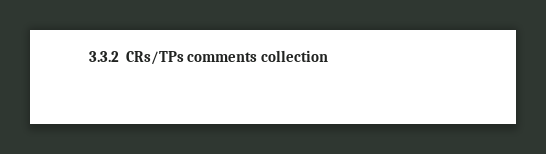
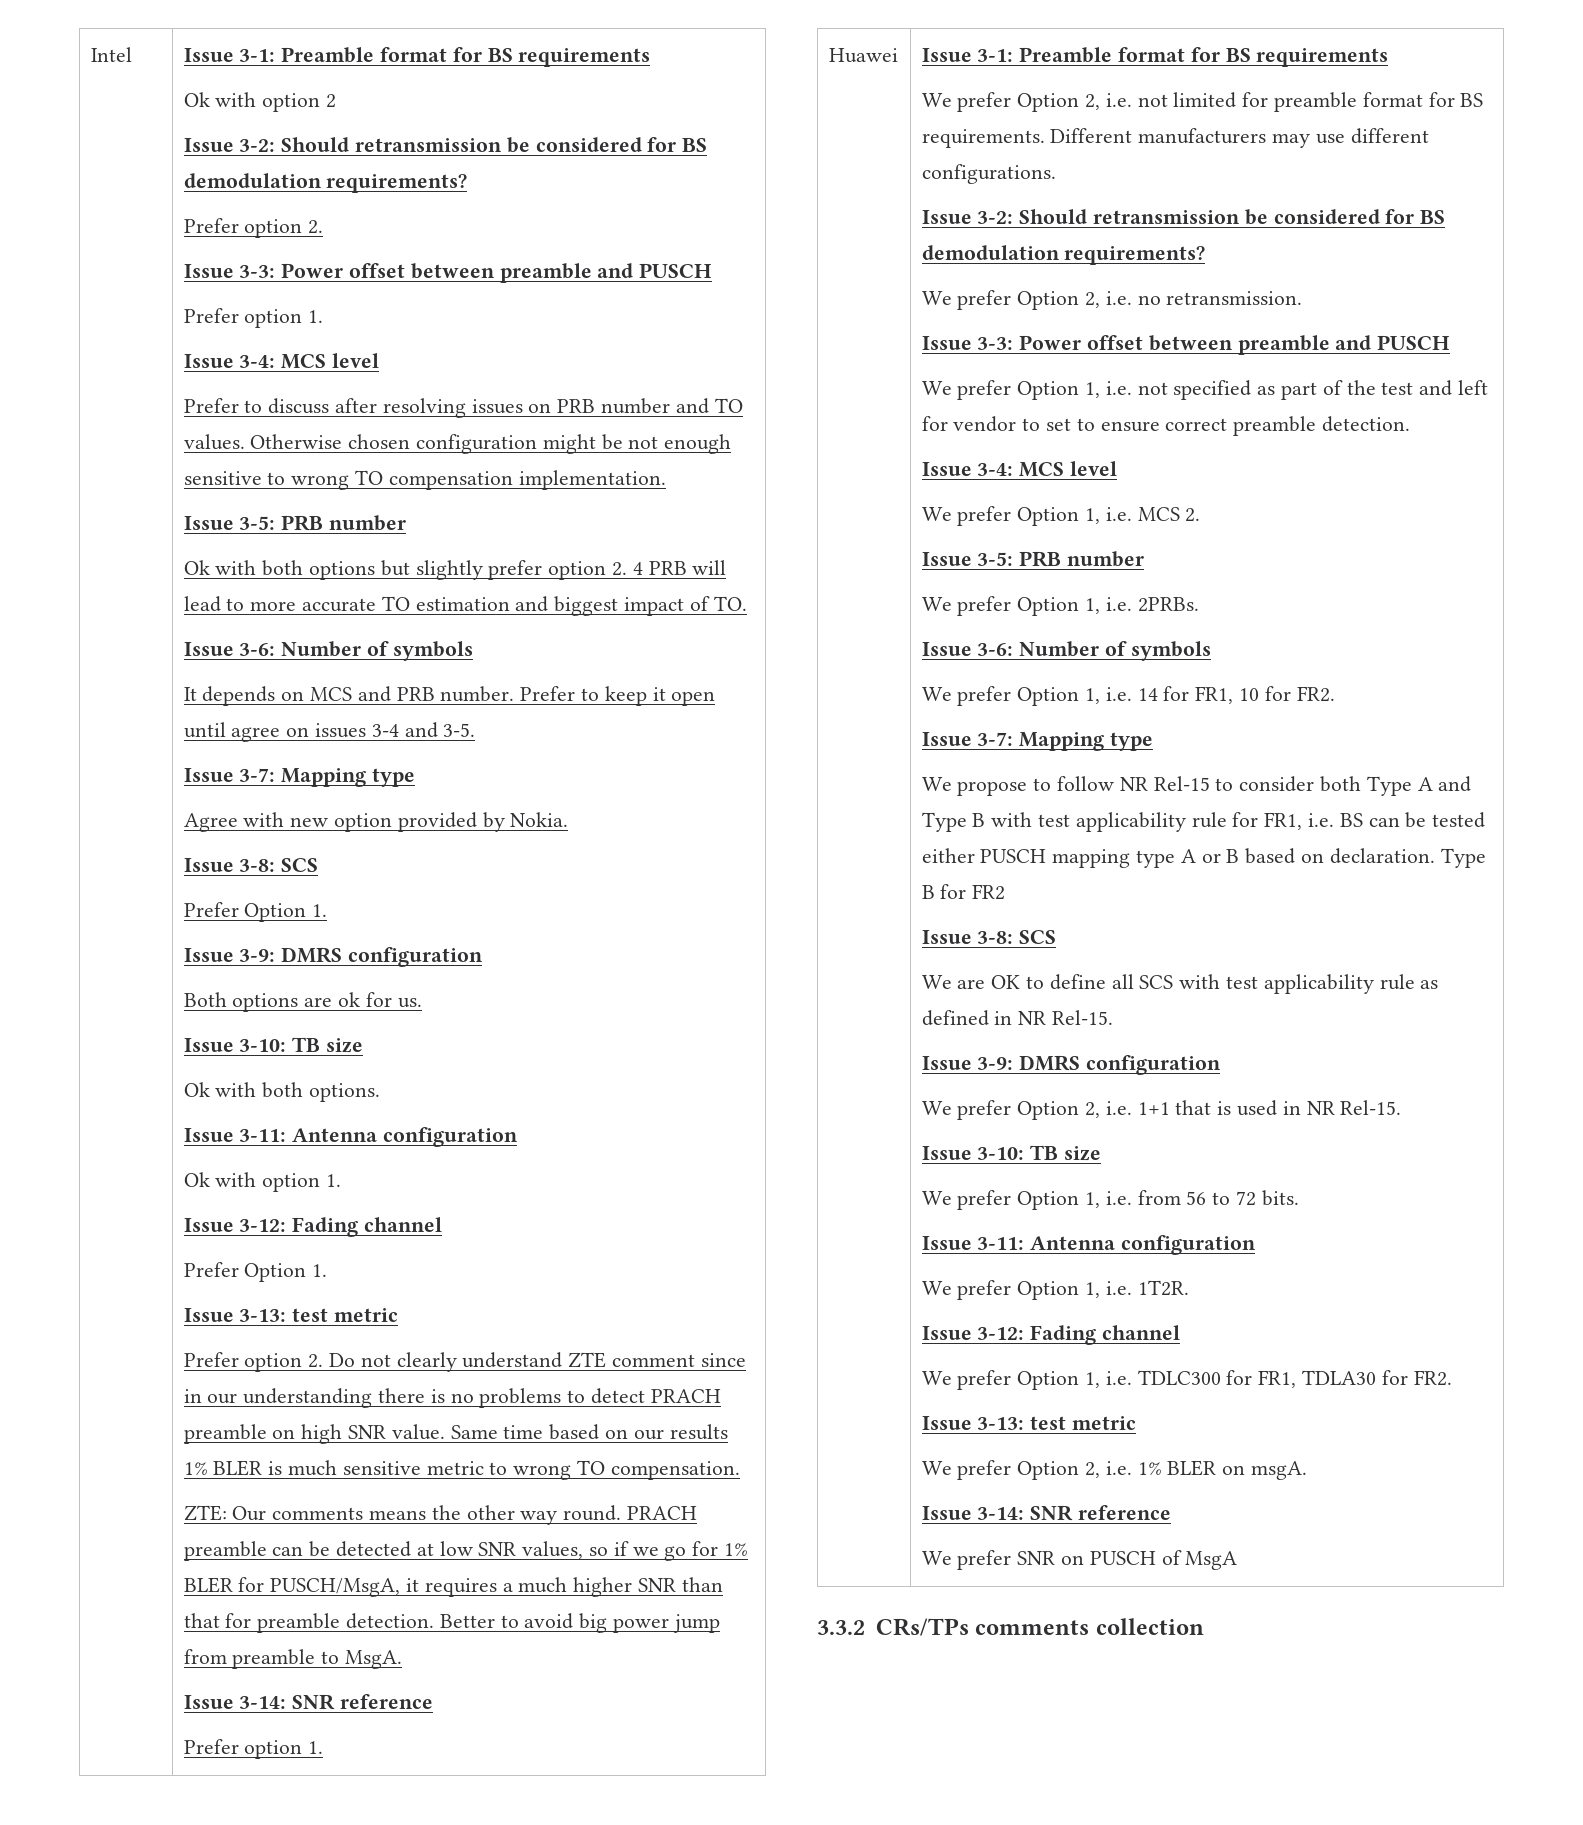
(89, 56) none -> [90,47,132,62] [183,47,651,67] [183,92,337,112] [183,137,708,153] [183,173,468,193] [183,218,324,238] [183,263,713,283] [183,308,324,328] [183,353,380,369] [183,398,743,418] [183,434,732,454] [183,470,666,490] [183,515,407,531] [183,560,727,580] [183,596,747,616] [183,641,473,661] [183,686,716,706] [183,722,476,742] [183,768,416,787] [183,812,569,832] [183,858,319,872] [183,902,328,922] [183,947,484,967] [183,992,422,1012] [183,1037,364,1053] [183,1082,381,1102] [183,1127,519,1147] [183,1172,342,1192] [183,1217,443,1237] [183,1262,328,1282] [183,1308,399,1322] [183,1352,746,1372] [183,1388,721,1408] [183,1424,728,1444] [183,1460,740,1480] [183,1505,698,1525] [183,1541,749,1561] [183,1577,723,1597] [183,1613,720,1633] [183,1649,403,1669] [183,1694,434,1710] [183,1739,324,1759] [828,48,898,63] [921,47,1389,67] [921,92,1484,112] [921,128,1429,148] [921,164,1056,184] [921,209,1446,225] [921,245,1206,265] [921,290,1303,310] [921,335,1451,355] [921,380,1489,400] [921,416,1411,436] [921,461,1118,477] [921,506,1201,526] [921,551,1145,567] [921,596,1199,616] [921,641,1211,661] [921,686,1335,706] [921,732,1154,751] [921,776,1472,796] [921,812,1486,832] [921,848,1486,868] [921,884,1006,900] [921,930,1057,944] [921,974,1439,994] [921,1010,1114,1026] [921,1055,1222,1075] [921,1100,1402,1120] [921,1145,1102,1161] [921,1190,1299,1210] [921,1235,1257,1255] [921,1280,1189,1300] [921,1325,1181,1345] [921,1370,1452,1390] [921,1416,1137,1430] [921,1460,1308,1480] [921,1505,1172,1521] [921,1550,1238,1570] Intel | Issue 3-1: Preamble format for BS requirements // Ok with option 2 // Issue 3-2: Should retransmission be considered for BS demodulation requirements? // Prefer option 2. // Issue 3-3: Power offset between preamble and PUSCH // Prefer option 1. // Issue 3-4: MCS level // Prefer to discuss after resolving issues on PRB number and TO values. Otherwise chosen configuration might be not enough sensitive to wrong TO compensation implementation. // Issue 3-5: PRB number // Ok with both options but slightly prefer option 2. 4 PRB will lead to more accurate TO estimation and biggest impact of TO. // Issue 3-6: Number of symbols // It depends on MCS and PRB number. Prefer to keep it open until agree on issues 3-4 and 3-5. // Issue 3-7: Mapping type // Agree with new option provided by Nokia. // Issue 3-8: SCS // Prefer Option 1. // Issue 3-9: DMRS configuration // Both options are ok for us. // Issue 3-10: TB size // Ok with both options. // Issue 3-11: Antenna configuration // Ok with option 1. // Issue 3-12: Fading channel // Prefer Option 1. // Issue 3-13: test metric // Prefer option 2. Do not clearly understand ZTE comment since in our understanding there is no problems to detect PRACH preamble on high SNR value. Same time based on our results 1% BLER is much sensitive metric to wrong TO compensation. // ZTE: Our comments means the other way round. PRACH preamble can be detected at low SNR values, so if we go for 1% BLER for PUSCH/MsgA, it requires a much higher SNR than that for preamble detection. Better to avoid big power jump from preamble to MsgA. // Issue 3-14: SNR reference // Prefer option 1. // Huawei | Issue 3-1: Preamble format for BS requirements // We prefer Option 2, i.e. not limited for preamble format for BS requirements. Different manufacturers may use different configurations. // Issue 3-2: Should retransmission be considered for BS demodulation requirements? // We prefer Option 2, i.e. no retransmission. // Issue 3-3: Power offset between preamble and PUSCH // We prefer Option 1, i.e. not specified as part of the test and left for vendor to set to ensure correct preamble detection. // Issue 3-4: MCS level // We prefer Option 1, i.e. MCS 2. // Issue 3-5: PRB number // We prefer Option 1, i.e. 2PRBs. // Issue 3-6: Number of symbols // We prefer Option 1, i.e. 14 for FR1, 10 for FR2. // Issue 3-7: Mapping type // We propose to follow NR Rel-15 to consider both Type A and Type B with test applicability rule for FR1, i.e. BS can be tested either PUSCH mapping type A or B based on declaration. Type B for FR2 // Issue 3-8: SCS // We are OK to define all SCS with test applicability rule as defined in NR Rel-15. // Issue 3-9: DMRS configuration // We prefer Option 2, i.e. 1+1 that is used in NR Rel-15. // Issue 3-10: TB size // We prefer Option 1, i.e. from 56 to 72 bits. // Issue 3-11: Antenna configuration // We prefer Option 1, i.e. 1T2R. // Issue 3-12: Fading channel // We prefer Option 1, i.e. TDLC300 for FR1, TDLA30 for FR2. // Issue 3-13: test metric // We prefer Option 2, i.e. 1% BLER on msgA. // Issue 3-14: SNR reference // We prefer SNR on PUSCH of MsgA //

